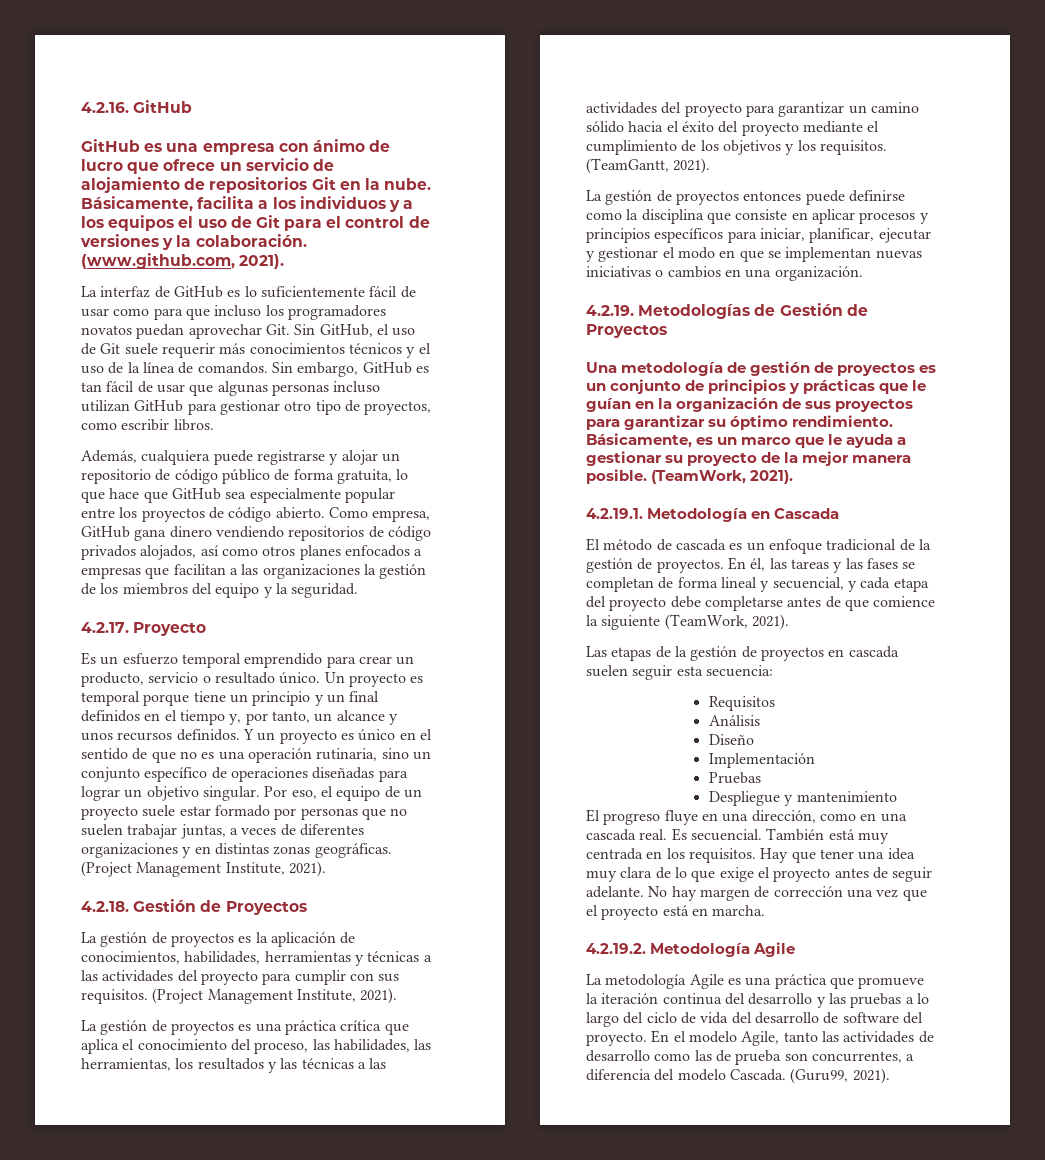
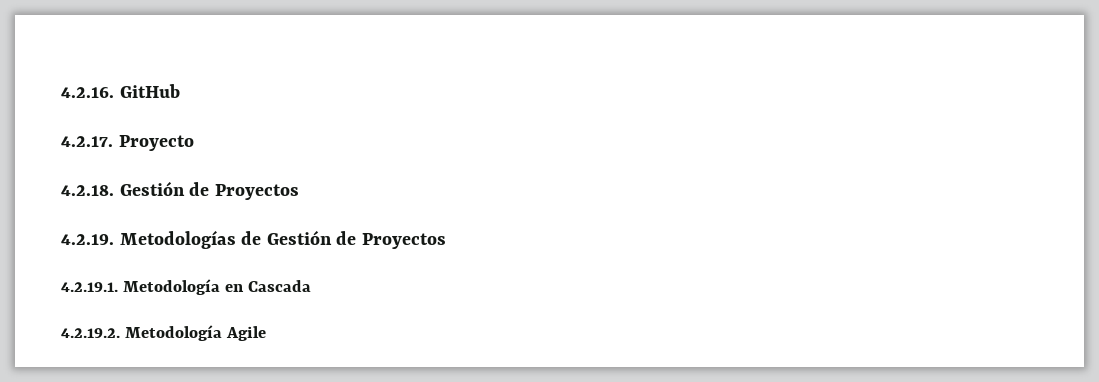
[81,139,391,155] [81,158,334,174] [81,177,432,193] [81,196,414,212] [81,215,430,231] [80,234,307,250] [81,253,285,269] [81,286,416,298] [81,305,386,320] [81,324,416,339] [81,343,431,358] [81,362,429,377] [81,381,381,396] [81,400,432,415] [81,419,214,431] [81,450,400,465] [81,469,409,484] [81,488,395,503] [81,507,431,522] [81,526,431,541] [81,545,423,560] [81,564,427,579] [81,583,359,598] [81,622,207,636] [81,652,415,668] [81,672,424,687] [81,691,380,706] [81,710,398,725] [81,729,432,744] [81,748,431,763] [81,767,408,782] [81,786,422,801] [81,805,408,820] [81,824,364,839] [81,843,392,858] [81,861,326,877] [81,899,307,915] [81,932,356,947] [81,951,432,966] [81,970,400,985] [81,988,398,1004] [81,1020,409,1035] [81,1039,432,1054] [81,1058,387,1073] [586,102,919,117] [586,121,880,136] [586,140,887,155] [586,158,711,174] [586,190,905,205] [586,209,929,224] [586,228,931,243] [586,247,922,262] [586,266,863,281] GitHub es una empresa con ánimo de lucro que ofrece un servicio de alojamiento de repositorios Git en la nube. Básicamente, facilita a los individuos y a los equipos el uso de Git para el control de versiones y la colaboración. (www.github.com, 2021). // La interfaz de GitHub es lo suficientemente fácil de usar como para que incluso los programadores novatos puedan aprovechar Git. Sin GitHub, el uso de Git suele requerir más conocimientos técnicos y el uso de la línea de comandos. Sin embargo, GitHub es tan fácil de usar que algunas personas incluso utilizan GitHub para gestionar otro tipo de proyectos, como escribir libros. // Además, cualquiera puede registrarse y alojar un repositorio de código público de forma gratuita, lo que hace que GitHub sea especialmente popular entre los proyectos de código abierto. Como empresa, GitHub gana dinero vendiendo repositorios de código privados alojados, así como otros planes enfocados a empresas que facilitan a las organizaciones la gestión de los miembros del equipo y la seguridad. // 4.2.17. Proyecto // Es un esfuerzo temporal emprendido para crear un producto, servicio o resultado único. Un proyecto es temporal porque tiene un principio y un final definidos en el tiempo y, por tanto, un alcance y unos recursos definidos. Y un proyecto es único en el sentido de que no es una operación rutinaria, sino un conjunto específico de operaciones diseñadas para lograr un objetivo singular. Por eso, el equipo de un proyecto suele estar formado por personas que no suelen trabajar juntas, a veces de diferentes organizaciones y en distintas zonas geográficas. (Project Management Institute, 2021). // 4.2.18. Gestión de Proyectos // La gestión de proyectos es la aplicación de conocimientos, habilidades, herramientas y técnicas a las actividades del proyecto para cumplir con sus requisitos. (Project Management Institute, 2021). // La gestión de proyectos es una práctica crítica que aplica el conocimiento del proceso, las habilidades, las herramientas, los resultados y las técnicas a las actividades del proyecto para garantizar un camino sólido hacia el éxito del proyecto mediante el cumplimiento de los objetivos y los requisitos. (TeamGantt, 2021). // La gestión de proyectos entonces puede definirse como la disciplina que consiste en aplicar procesos y principios específicos para iniciar, planificar, ejecutar y gestionar el modo en que se implementan nuevas iniciativas o cambios en una organización. -> [61,135,194,151] [61,181,299,200] 4.2.17. Proyecto // 4.2.18. Gestión de Proyectos
[586,361,937,376] [586,379,927,394] [586,397,914,412] [586,415,894,430] [586,433,907,448] [586,451,912,466] [586,469,794,484] [586,508,840,522] [586,538,931,554] [586,557,916,573] [586,577,929,592] [586,596,936,611] [586,614,789,630] [586,646,899,661] [586,665,773,680] [708,696,775,711] [708,715,760,726] [708,734,754,745] [708,753,815,768] [708,772,761,784] [708,791,897,806] [586,809,907,825] [586,828,889,844] [586,848,915,863] [586,867,933,882] [586,886,927,901] [586,905,766,920] [586,942,796,957] [586,974,925,989] [586,993,929,1008] [586,1012,923,1027] [586,1030,934,1046] [586,1050,915,1065] [586,1068,890,1084] Una metodología de gestión de proyectos es un conjunto de principios y prácticas que le guían en la organización de sus proyectos para garantizar su óptimo rendimiento. Básicamente, es un marco que le ayuda a gestionar su proyecto de la mejor manera posible. (TeamWork, 2021). // 4.2.19.1. Metodología en Cascada // El método de cascada es un enfoque tradicional de la gestión de proyectos. En él, las tareas y las fases se completan de forma lineal y secuencial, y cada etapa del proyecto debe completarse antes de que comience la siguiente (TeamWork, 2021). // Las etapas de la gestión de proyectos en cascada suelen seguir esta secuencia: // Requisitos // Análisis // Diseño // Implementación // Pruebas // Despliegue y mantenimiento // El progreso fluye en una dirección, como en una cascada real. Es secuencial. También está muy centrada en los requisitos. Hay que tener una idea muy clara de lo que exige el proyecto antes de seguir adelante. No hay margen de corrección una vez que el proyecto está en marcha. // 4.2.19.2. Metodología Agile // La metodología Agile es una práctica que promueve la iteración continua del desarrollo y las pruebas a lo largo del ciclo de vida del desarrollo de software del proyecto. En el modelo Agile, tanto las actividades de desarrollo como las de prueba son concurrentes, a diferencia del modelo Cascada. (Guru99, 2021). -> [61,279,311,295] [61,325,266,341] 4.2.19.1. Metodología en Cascada // 4.2.19.2. Metodología Agile

